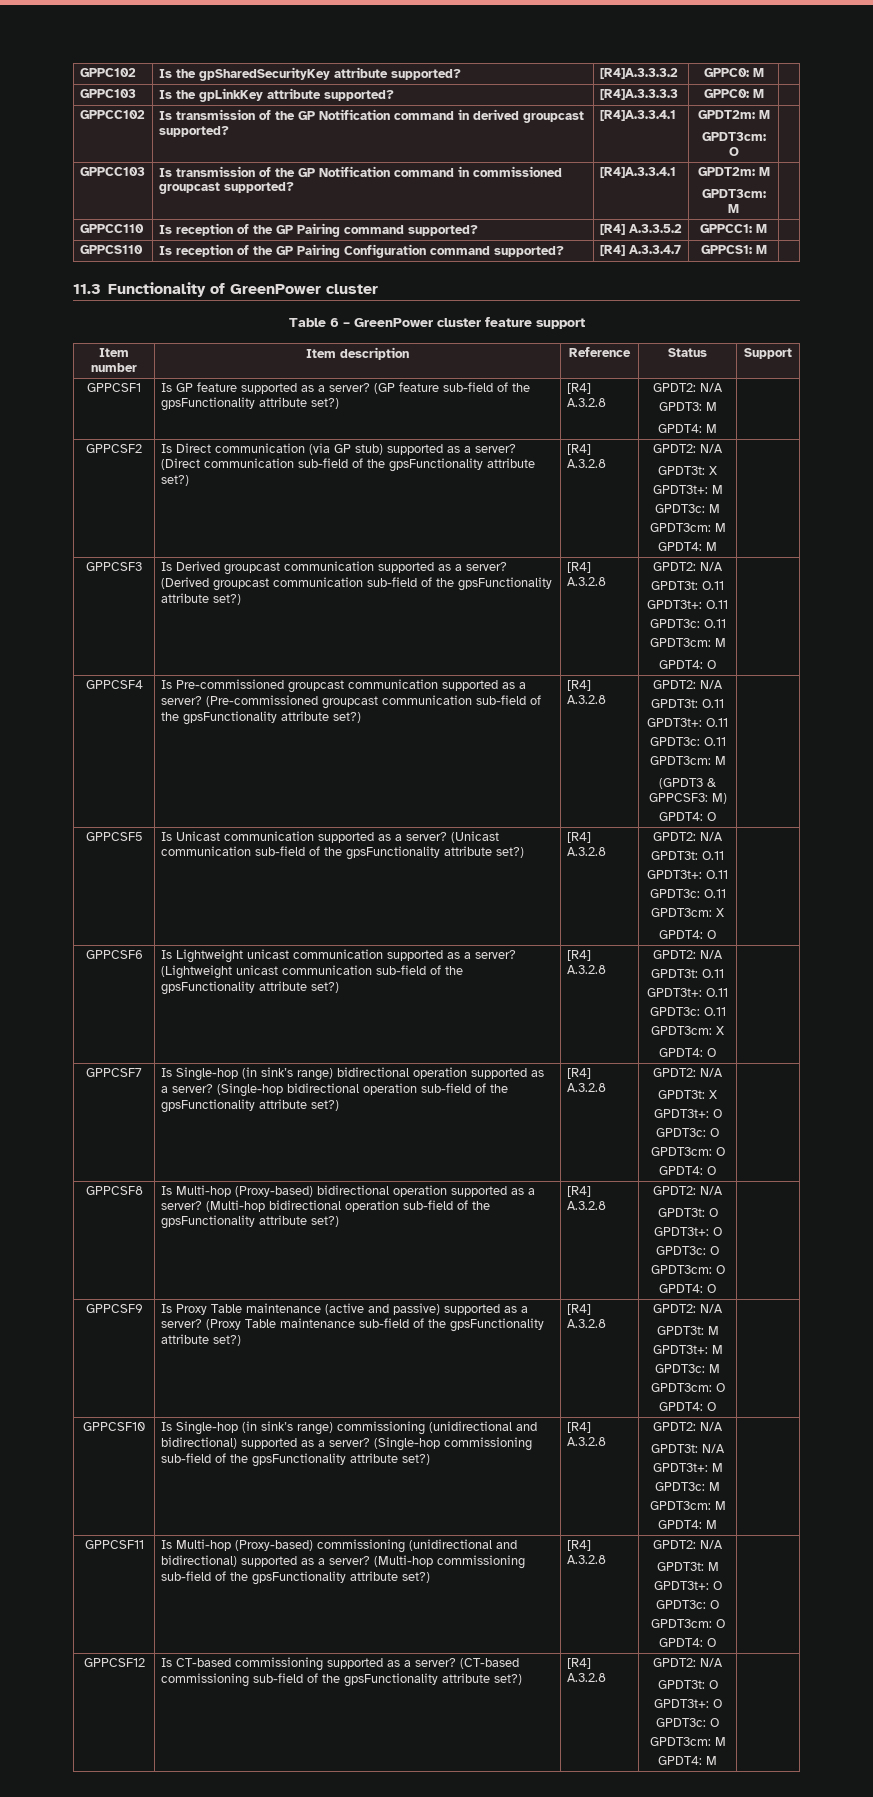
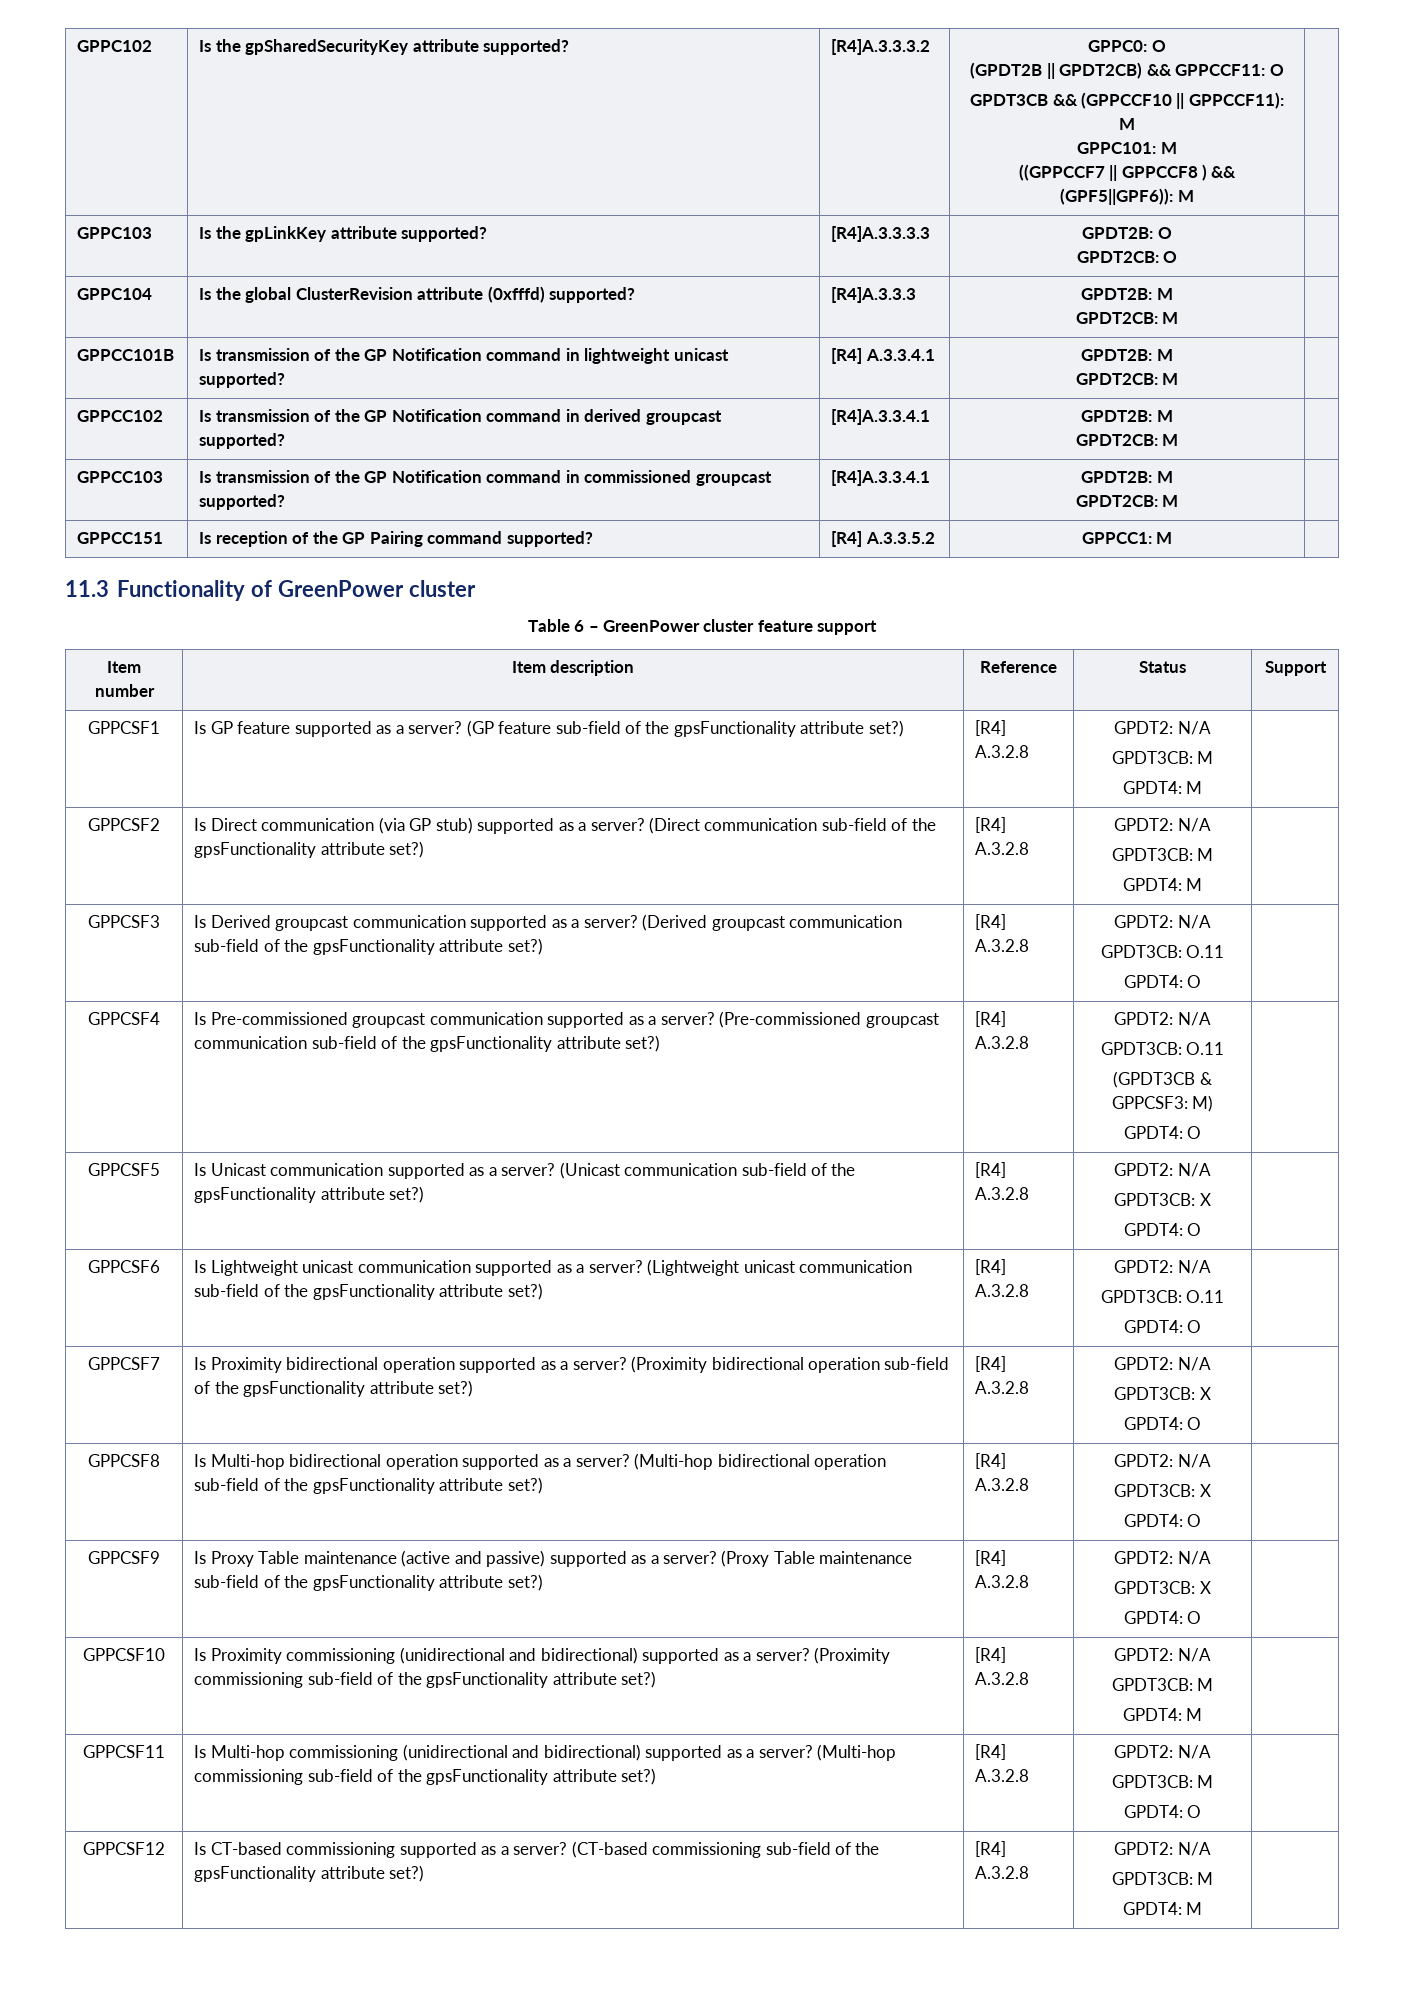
(749, 72) none -> [1151,40,1166,52] [970,62,1284,79] [970,92,1284,109] [1119,118,1135,130] [1077,142,1177,154] [1018,164,1237,181] [1060,188,1174,205] O // (GPDT2B || GPDT2CB) && GPPCCF11: O // GPDT3CB && (GPPCCF10 || GPPCCF11): M // GPPC101: M // ((GPPCCF7 || GPPCCF8 ) && (GPF5||GPF6)):
[703,89,749,98] GPPC0: -> [1082,227,1172,239] [1076,251,1178,263] [77,288,153,300] [199,286,636,303] [831,287,917,303] [1081,288,1173,300] [1075,312,1179,324] [77,349,175,361] [199,348,729,364] [199,372,286,388] [831,348,935,364] [1081,349,1173,361] [1075,373,1158,385] GPDT2B: O // GPDT2CB: O | // GPPC104 | Is the global ClusterRevision attribute (0xfffd) supported? | [R4]A.3.3.3 | GPDT2B: M // GPDT2CB: M | // GPPCC101B | Is transmission of the GP Notification command in lightweight unicast supported? | [R4] A.3.3.4.1 | GPDT2B: M // GPDT2CB:
[697,110,770,119] [701,132,766,141] [728,147,739,156] GPDT2m: M // GPDT3cm: O -> [1081,410,1173,422] [1075,434,1179,446] GPDT2B: M // GPDT2CB: M
[697,167,770,176] [701,189,766,198] [728,204,739,213] [79,224,144,233] GPDT2m: M // GPDT3cm: M | // GPPCC110 -> [1081,471,1173,483] [1075,495,1179,507] [77,532,164,544] GPDT2B: M // GPDT2CB: M | // GPPCC151
[79,245,143,254] [158,244,564,258] [599,245,681,256] [700,245,767,254] // GPPCS110 | Is reception of the GP Pairing Configuration command supported? | [R4] A.3.3.4.7 | GPPCS1: M | -> (1173, 538) none
[658,402,702,411] GPDT3: -> [1111,751,1193,764] GPDT3CB:
[658,466,717,475] [652,485,723,494] [655,504,720,513] [649,523,711,532] GPDT3t: X // GPDT3t+: M // GPDT3c: M // GPDT3cm: -> [1111,848,1193,861] GPDT3CB:
[651,581,724,590] [647,600,728,609] [649,619,726,628] [649,638,726,647] GPDT3t: O.11 // GPDT3t+: O.11 // GPDT3c: O.11 // GPDT3cm: M -> [1100,945,1225,958] GPDT3CB: O.11
[651,699,724,708] [647,718,728,727] [649,737,726,746] [649,756,726,765] [659,778,703,789] GPDT3t: O.11 // GPDT3t+: O.11 // GPDT3c: O.11 // GPDT3cm: M // (GPDT3 -> [1100,1042,1225,1055] [1113,1071,1196,1088] GPDT3CB: O.11 // (GPDT3CB
[651,851,724,860] [647,870,728,879] [649,889,726,898] [651,908,712,917] GPDT3t: O.11 // GPDT3t+: O.11 // GPDT3c: O.11 // GPDT3cm: -> [1114,1193,1196,1206] GPDT3CB:
[651,969,724,978] [647,988,728,997] [649,1007,726,1016] [651,1026,724,1035] GPDT3t: O.11 // GPDT3t+: O.11 // GPDT3c: O.11 // GPDT3cm: X -> [1100,1290,1225,1303] GPDT3CB: O.11
[175,1067,544,1081] [160,1083,283,1097] Single-hop (in sink’s range) bidirectional operation supported as a server? (Single-hop -> [210,1356,708,1373] Proximity bidirectional operation supported as a server? (Proximity
[658,1090,717,1099] [653,1109,722,1118] [656,1128,719,1137] [650,1147,725,1156] GPDT3t: X // GPDT3t+: O // GPDT3c: O // GPDT3cm: O -> [1114,1387,1211,1400] GPDT3CB: X
[234,1186,313,1197] (Proxy-based) -> (285, 1462) none
[657,1208,718,1217] [653,1227,722,1236] [656,1246,719,1255] [650,1265,725,1274] GPDT3t: O // GPDT3t+: O // GPDT3c: O // GPDT3cm: O -> [1114,1484,1211,1497] GPDT3CB: X
[656,1326,719,1335] [652,1345,723,1354] [655,1364,720,1373] [650,1383,725,1392] GPDT3t: M // GPDT3t+: M // GPDT3c: M // GPDT3cm: O -> [1114,1581,1211,1594] GPDT3CB: X
[175,1421,537,1435] [160,1437,440,1451] Single-hop (in sink’s range) commissioning (unidirectional and bidirectional) supported as a server? (Single-hop -> [210,1647,891,1664] Proximity commissioning (unidirectional and bidirectional) supported as a server? (Proximity
[651,1444,725,1453] [652,1463,723,1472] [655,1482,720,1491] [649,1501,711,1510] GPDT3t: N/A // GPDT3t+: M // GPDT3c: M // GPDT3cm: -> [1111,1678,1193,1691] GPDT3CB:
[234,1540,313,1551] (Proxy-based) -> (285, 1753) none
[656,1562,719,1571] [653,1581,722,1590] [656,1600,719,1609] [650,1619,725,1628] GPDT3t: M // GPDT3t+: O // GPDT3c: O // GPDT3cm: O -> [1111,1775,1214,1788] GPDT3CB: M
[657,1680,718,1689] [653,1699,722,1708] [656,1718,719,1727] [649,1737,711,1746] GPDT3t: O // GPDT3t+: O // GPDT3c: O // GPDT3cm: -> [1111,1872,1193,1885] GPDT3CB:

